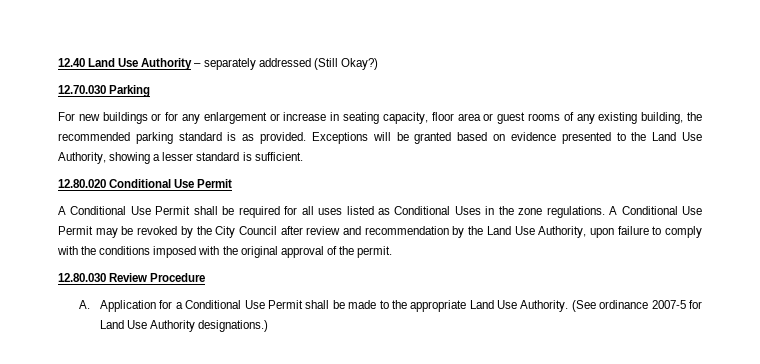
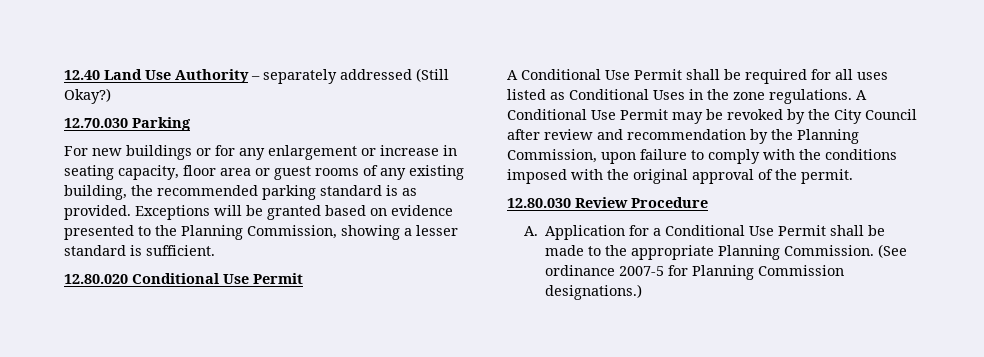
[652,132,702,141] [58,152,106,164] Land Use Authority, -> [181,225,337,240] Planning Commission,
[486,226,587,238] Land Use Authority, -> [797,129,859,144] [507,149,597,163] Planning Commission,
[469,300,569,312] Land Use Authority. -> [718,245,875,260] Planning Commission.
[100,320,196,332] Land Use Authority -> [692,265,845,280] Planning Commission

